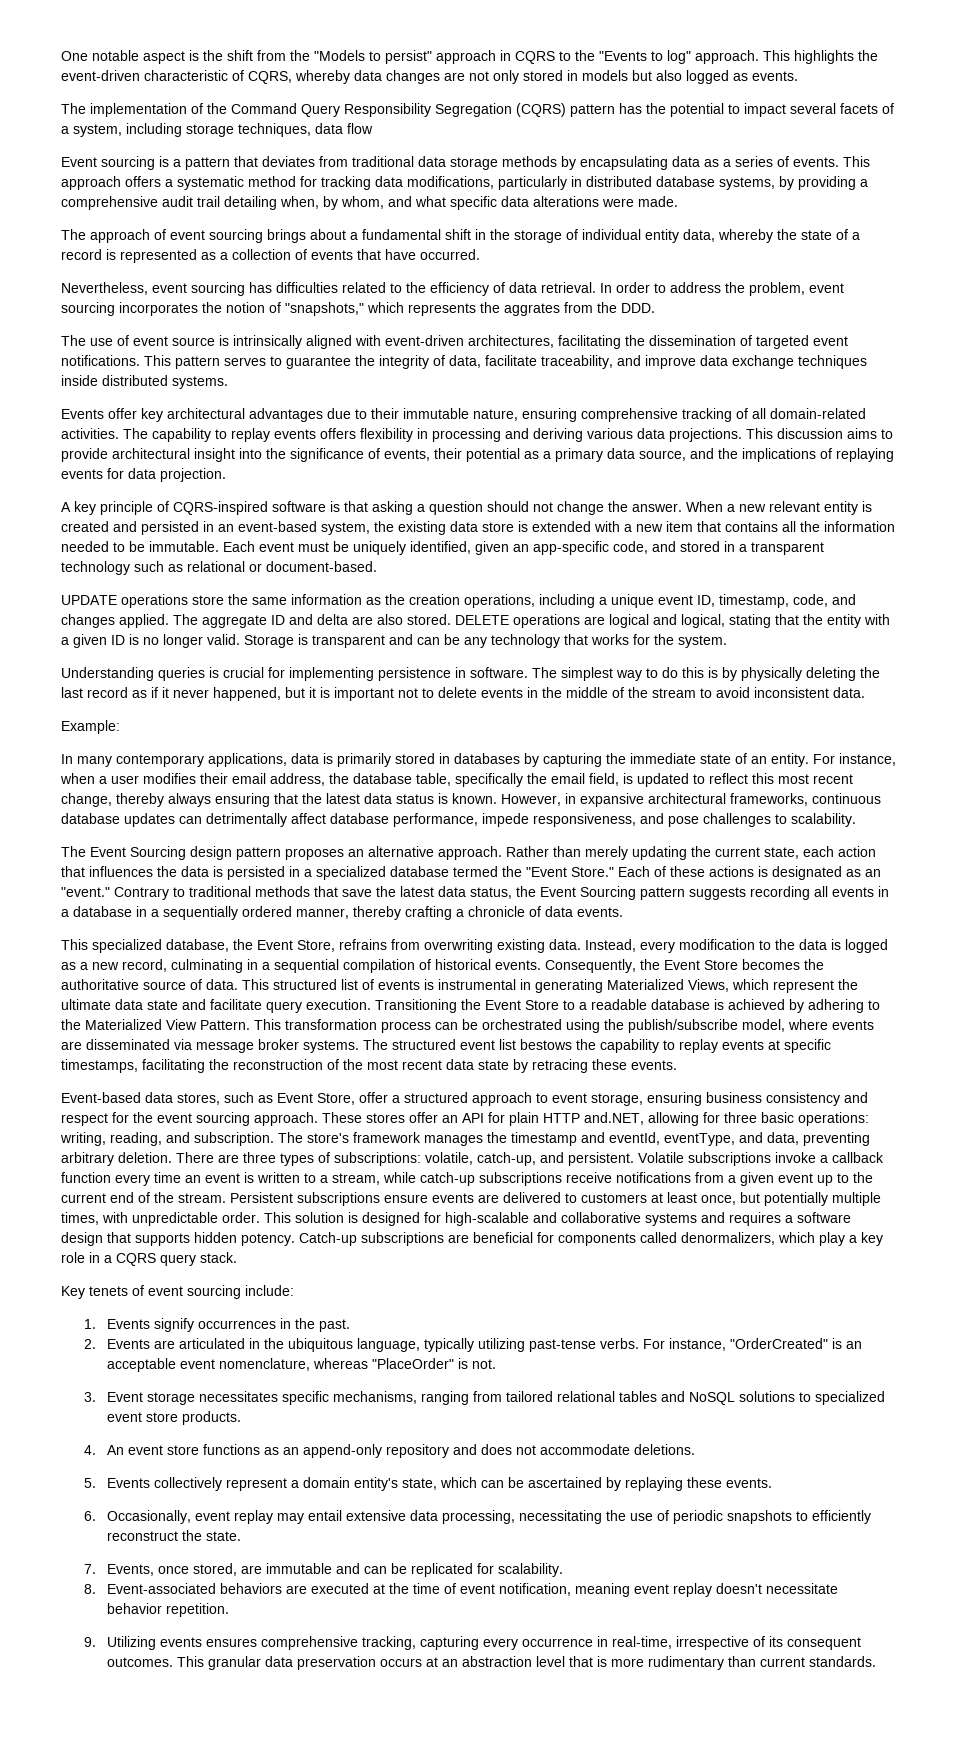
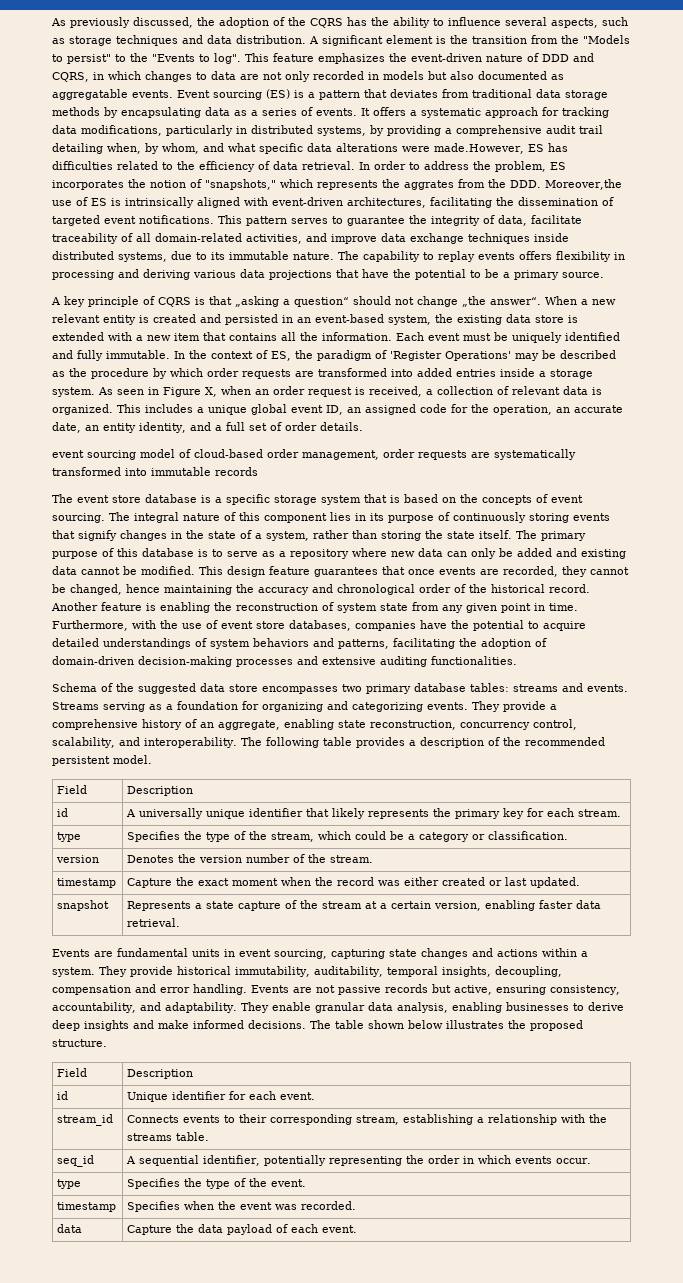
[61,50,185,64] One notable aspect -> [51,17,628,28] [52,35,433,46] As previously discussed, the adoption of the CQRS has the ability to influence several aspects, such as storage techniques and data distribution. A significant element
[227,50,253,61] shift -> [472,36,527,44] transition
[436,50,555,64] approach in CQRS -> (111, 59) none
[667,50,878,64] [61,70,440,84] log" approach. This highlights the event-driven characteristic of CQRS, whereby data changes -> [214,53,594,64] [52,71,236,82] log". This feature emphasizes the event-driven nature of DDD and CQRS, in which changes to data
[523,70,563,81] stored -> [313,71,364,80] recorded
[686,70,798,84] [61,103,894,117] [61,123,373,137] logged as events. // The implementation of the Command Query Responsibility Segregation (CQRS) pattern has the potential to impact several facets of a system, including storage techniques, data flow // -> [478,71,564,80] [52,89,173,100] documented as aggregatable events.
(155, 163) none -> [266,89,290,99] (ES)
[843,156,870,167] [61,176,121,190] This approach -> [361,108,370,116] It
[248,176,296,187] method -> [485,107,538,118] approach
[656,176,715,187] database -> (313, 129) none
[638,196,678,207] [61,229,860,243] [61,249,480,263] [61,282,245,296] made. // The approach of event sourcing brings about a fundamental shift in the storage of individual entity data, whereby the state of a record is represented as a collection of events that have occurred. // Nevertheless, event sourcing -> [434,143,544,154] made.However, ES
[809,283,844,293] [61,302,115,316] event sourcing -> [550,162,566,170] ES
[61,335,215,346] // The use of event source -> [545,179,622,190] [52,197,107,206] Moreover,the use of ES
[541,355,613,369] traceability, -> [52,233,302,244] traceability of all domain-related activities,
[172,376,228,389] [61,408,866,422] [61,428,119,439] systems. // Events offer key architectural advantages due to their immutable nature, ensuring comprehensive tracking of all domain-related activities. -> [118,251,334,262] systems, due to its immutable nature.
[669,428,893,442] [61,448,894,462] [61,468,226,482] [61,501,483,515] projections. This discussion aims to provide architectural insight into the significance of events, their potential as a primary data source, and the implications of replaying events for data projection. // A key principle of CQRS-inspired software is that asking a question -> [269,269,604,280] [51,296,349,307] projections that have the potential to be a primary source. // A key principle of CQRS is that „asking a question“
[608,501,682,512] the answer. -> [462,296,541,307] „the answer“.
[824,521,895,532] [61,541,219,552] information needed to be immutable. -> [322,332,392,341] information.
[410,541,824,555] [61,561,377,575] [61,594,595,608] identified, given an app-specific code, and stored in a transparent technology such as relational or document-based. // UPDATE operations store the same information as the creation operations, including -> [565,332,620,341] [52,350,616,361] [52,368,593,379] [52,386,602,397] [52,404,193,415] identified and fully immutable. In the context of ES, the paradigm of 'Register Operations' may be described as the procedure by which order requests are transformed into added entries inside a storage system. As seen in Figure X, when an order request is received, a collection of relevant data is organized. This includes
(654, 601) none -> [251,404,287,415] global
[719,594,856,608] [61,614,890,628] [61,634,727,648] [61,667,880,681] [61,687,865,701] [61,720,120,734] [61,753,896,767] [60,773,853,787] [61,793,881,807] [61,813,856,827] [61,846,876,860] [61,866,881,880] [61,886,889,900] [61,906,623,920] [61,939,888,953] [61,959,824,973] [61,979,858,993] [61,999,880,1013] [61,1019,874,1033] [61,1039,831,1053] [61,1059,677,1073] [61,1092,868,1106] [61,1112,869,1126] [60,1132,870,1146] [61,1152,884,1166] [61,1172,873,1186] [61,1192,881,1206] [61,1212,851,1226] [61,1232,883,1246] [61,1252,237,1266] [61,1285,294,1299] [83,1318,350,1332] [83,1338,862,1352] [106,1358,496,1372] [83,1391,885,1405] [106,1411,241,1425] [83,1444,695,1458] [83,1477,772,1491] [83,1510,871,1524] [106,1530,241,1541] [83,1563,563,1577] [83,1583,838,1597] [106,1603,229,1617] [83,1636,861,1650] [106,1656,876,1670] timestamp, code, and changes applied. The aggregate ID and delta are also stored. DELETE operations are logical and logical, stating that the entity with a given ID is no longer valid. Storage is transparent and can be any technology that works for the system. // Understanding queries is crucial for implementing persistence in software. The simplest way to do this is by physically deleting the last record as if it never happened, but it is important not to delete events in the middle of the stream to avoid inconsistent data. // Example: // In many contemporary applications, data is primarily stored in databases by capturing the immediate state of an entity. For instance, when a user modifies their email address, the database table, specifically the email field, is updated to reflect this most recent change, thereby always ensuring that the latest data status is known. However, in expansive architectural frameworks, continuous database updates can detrimentally affect database performance, impede responsiveness, and pose challenges to scalability. // The Event Sourcing design pattern proposes an alternative approach. Rather than merely updating the current state, each action that influences the data is persisted in a specialized database termed the "Event Store." Each of these actions is designated as an "event." Contrary to traditional methods that save the latest data status, the Event Sourcing pattern suggests recording all events in a database in a sequentially ordered manner, thereby crafting a chronicle of data events. // This specialized database, the Event Store, refrains from overwriting existing data. Instead, every modification to the data is logged as a new record, culminating in a sequential compilation of historical events. Consequently, the Event Store becomes the authoritative source of data. This structured list of events is instrumental in generating Materialized Views, which represent the ultimate data state and facilitate query execution. Transitioning the Event Store to a readable database is achieved by adhering to the Materialized View Pattern. This transformation process can be orchestrated using the publish/subscribe model, where events are disseminated via message broker systems. The structured event list bestows the capability to replay events at specific timestamps, facilitating the reconstruction of the most recent data state by retracing these events. // Event-based data stores, such as Event Store, offer a structured approach to event storage, ensuring business consistency and respect for the event sourcing approach. These stores offer an API for plain HTTP and.NET, allowing for three basic operations: writing, reading, and subscription. The store's framework manages the timestamp and eventId, eventType, and data, preventing arbitrary deletion. There are three types of subscriptions: volatile, catch-up, and persistent. Volatile subscriptions invoke a callback function every time an event is written to a stream, while catch-up subscriptions receive notifications from a given event up to the current end of the stream. Persistent subscriptions ensure events are delivered to customers at least once, but potentially multiple times, with unpredictable order. This solution is designed for high-scalable and collaborative systems and requires a software design that supports hidden potency. Catch-up subscriptions are beneficial for components called denormalizers, which play a key role in a CQRS query stack. // Key tenets of event sourcing include: // 1. Events signify occurrences in the past. // 2. Events are articulated in the ubiquitous language, typically utilizing past-tense verbs. For instance, "OrderCreated" is an acceptable event nomenclature, whereas "PlaceOrder" is not. // 3. Event storage necessitates specific mechanisms, ranging from tailored relational tables and NoSQL solutions to specialized event store products. // 4. An event store functions as an append-only repository and does not accommodate deletions. // 5. Events collectively represent a domain entity's state, which can be ascertained by replaying these events. // 6. Occasionally, event replay may entail extensive data processing, necessitating the use of periodic snapshots to efficiently reconstruct the state. // 7. Events, once stored, are immutable and can be replicated for scalability. // 8. Event-associated behaviors are executed at the time of event notification, meaning event replay doesn't necessitate behavior repetition. // 9. Utilizing events ensures comprehensive tracking, capturing every occurrence in real-time, irrespective of its consequent outcomes. This granular data preservation occurs at an abstraction level that is more rudimentary than current standards. -> [347,404,623,415] [52,422,363,433] [52,449,576,460] [52,467,258,476] [52,494,583,505] [52,512,610,523] [52,530,586,541] [52,548,626,559] [52,566,629,577] [52,584,590,595] [51,602,578,613] [52,620,586,631] [52,638,547,649] [52,656,517,667] [52,683,628,694] [52,701,557,712] [52,719,577,730] [52,737,605,748] [52,755,152,766] [57,785,88,794] [127,786,194,796] [57,808,69,817] [126,808,622,819] [57,832,82,842] [127,831,569,842] [56,855,100,863] [127,854,374,863] [57,878,117,888] [127,877,581,888] [57,900,110,911] [127,900,602,911] [127,918,181,927] [52,948,588,959] [52,966,562,977] [52,984,620,995] [52,1002,624,1013] [52,1020,583,1031] [52,1039,107,1047] [57,1068,88,1077] [127,1069,194,1079] [57,1091,69,1100] [127,1091,316,1102] [57,1114,114,1126] [127,1114,608,1125] [127,1132,210,1141] [57,1155,95,1167] [126,1155,592,1166] [57,1179,82,1189] [127,1178,307,1189] [57,1202,117,1212] [127,1201,357,1212] [57,1224,83,1233] [127,1224,358,1235] an assigned code for the operation, an accurate date, an entity identity, and a full set of order details. // event sourcing model of cloud-based order management, order requests are systematically transformed into immutable records // The event store database is a specific storage system that is based on the concepts of event sourcing. The integral nature of this component lies in its purpose of continuously storing events that signify changes in the state of a system, rather than storing the state itself. The primary purpose of this database is to serve as a repository where new data can only be added and existing data cannot be modified. This design feature guarantees that once events are recorded, they cannot be changed, hence maintaining the accuracy and chronological order of the historical record. Another feature is enabling the reconstruction of system state from any given point in time. Furthermore, with the use of event store databases, companies have the potential to acquire detailed understandings of system behaviors and patterns, facilitating the adoption of domain-driven decision-making processes and extensive auditing functionalities. // Schema of the suggested data store encompasses two primary database tables: streams and events. Streams serving as a foundation for organizing and categorizing events. They provide a comprehensive history of an aggregate, enabling state reconstruction, concurrency control, scalability, and interoperability. The following table provides a description of the recommended persistent model. // Field | Description // id | A universally unique identifier that likely represents the primary key for each stream. // type | Specifies the type of the stream, which could be a category or classification. // version | Denotes the version number of the stream. // timestamp | Capture the exact moment when the record was either created or last updated. // snapshot | Represents a state capture of the stream at a certain version, enabling faster data retrieval. // Events are fundamental units in event sourcing, capturing state changes and actions within a system. They provide historical immutability, auditability, temporal insights, decoupling, compensation and error handling. Events are not passive records but active, ensuring consistency, accountability, and adaptability. They enable granular data analysis, enabling businesses to derive deep insights and make informed decisions. The table shown below illustrates the proposed structure. // Field | Description // id | Unique identifier for each event. // stream_id | Connects events to their corresponding stream, establishing a relationship with the streams table. // seq_id | A sequential identifier, potentially representing the order in which events occur. // type | Specifies the type of the event. // timestamp | Specifies when the event was recorded. // data | Capture the data payload of each event.

